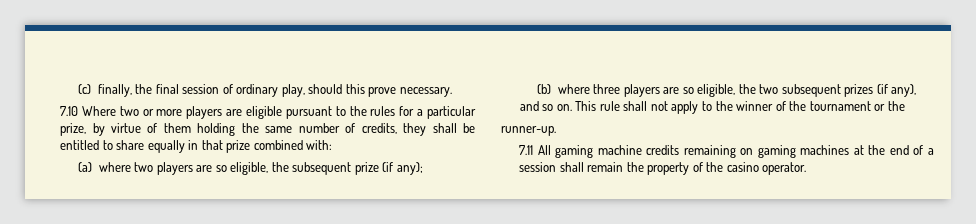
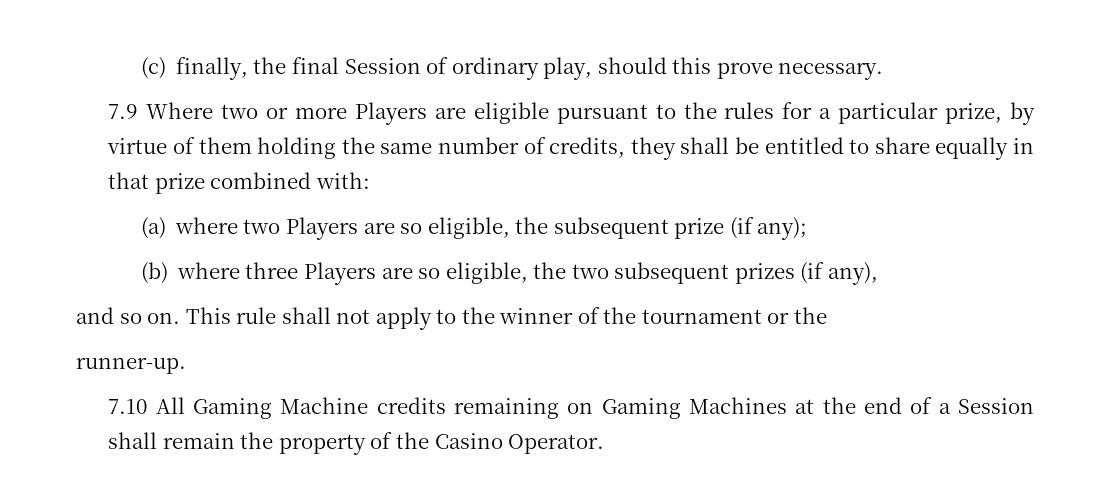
[182,84,220,94] session -> [344,58,421,74] Session
[60,106,79,116] 7.10 -> [108,104,139,119] 7.9
[186,106,223,119] players -> [354,102,427,125] Players
[156,162,193,175] players -> [286,217,359,240] Players
[623,84,660,97] players -> [304,262,377,285] Players
[519,145,642,158] 7.11 All gaming machine -> [108,397,369,419] 7.10 All Gaming Machine
[757,145,850,158] gaming machines -> [601,397,788,419] Gaming Machines
[519,162,557,172] session -> [958,398,1035,414] Session
[726,162,807,175] casino operator. -> [434,433,605,454] Casino Operator.

